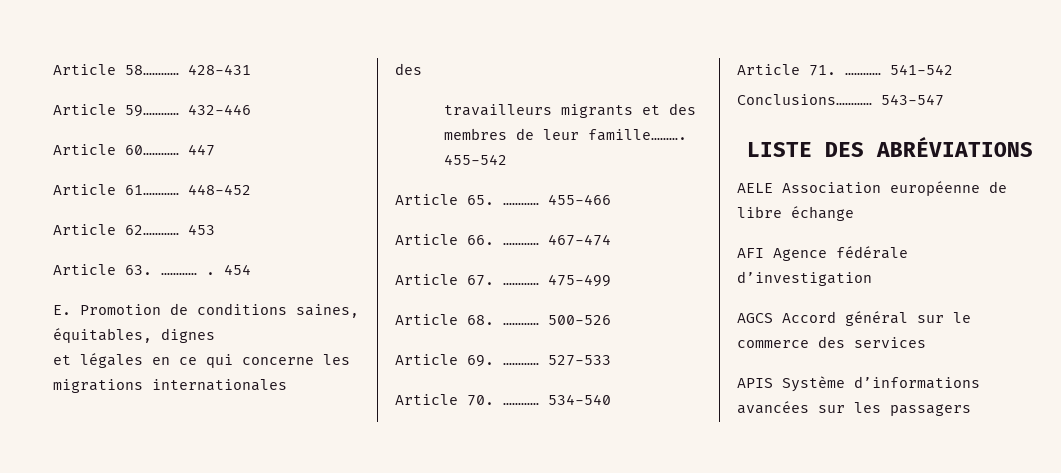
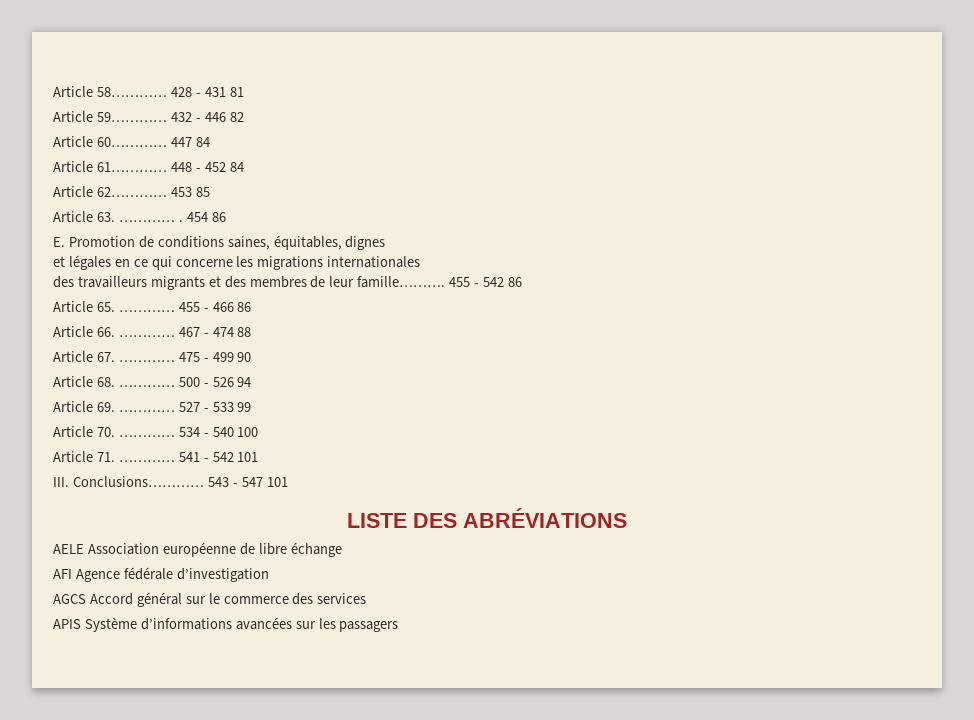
[188,64,251,75] [53,104,251,117] 428-431 // Article 59………… 432-446 -> [170,87,244,97] [53,111,244,122] 428 - 431 81 // Article 59………… 432 - 446 82
(215, 150) none -> [195,137,210,147] 84
[188,184,251,195] 448-452 -> [170,162,244,172] 448 - 452 84
(215, 229) none -> [195,187,210,197] 85
(251, 269) none -> [211,212,226,222] 86
(422, 69) // -> (74, 282) none
[443,154,507,165] 455-542 -> [449,277,522,287] 455 - 542 86
[548,194,611,205] 455-466 -> [178,302,252,312] 455 - 466 86
[548,234,611,246] 467-474 -> [178,327,252,337] 467 - 474 88
[548,274,611,287] 475-499 -> [178,352,252,362] 475 - 499 90
[548,315,611,325] 500-526 -> [178,377,252,387] 500 - 526 94
[548,355,611,366] 527-533 -> [178,402,252,412] 527 - 533 99
[548,394,611,405] 534-540 -> [178,427,259,437] 534 - 540 100
[890,64,953,75] [737,94,944,106] 541-542 // Conclusions………… 543-547 -> [178,452,259,462] [53,476,288,487] 541 - 542 101 // III. Conclusions………… 543 - 547 101

